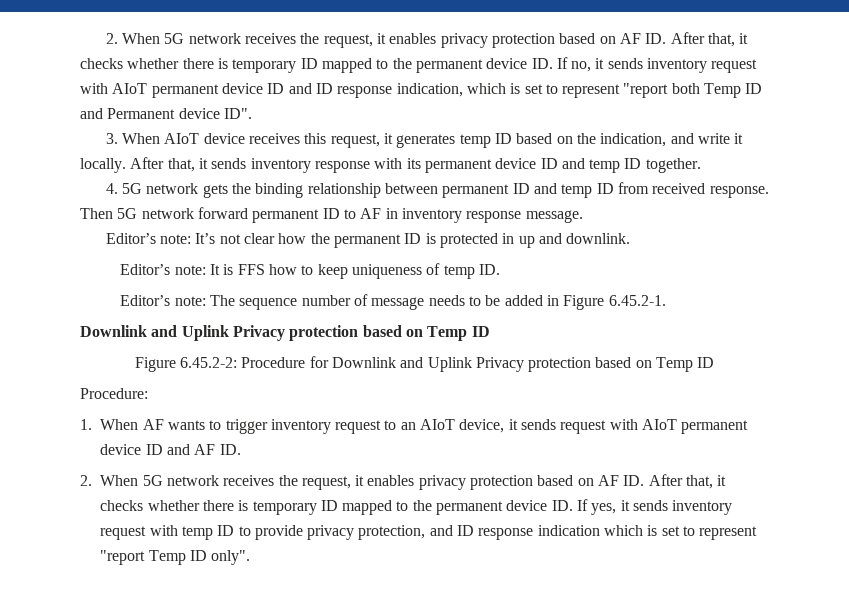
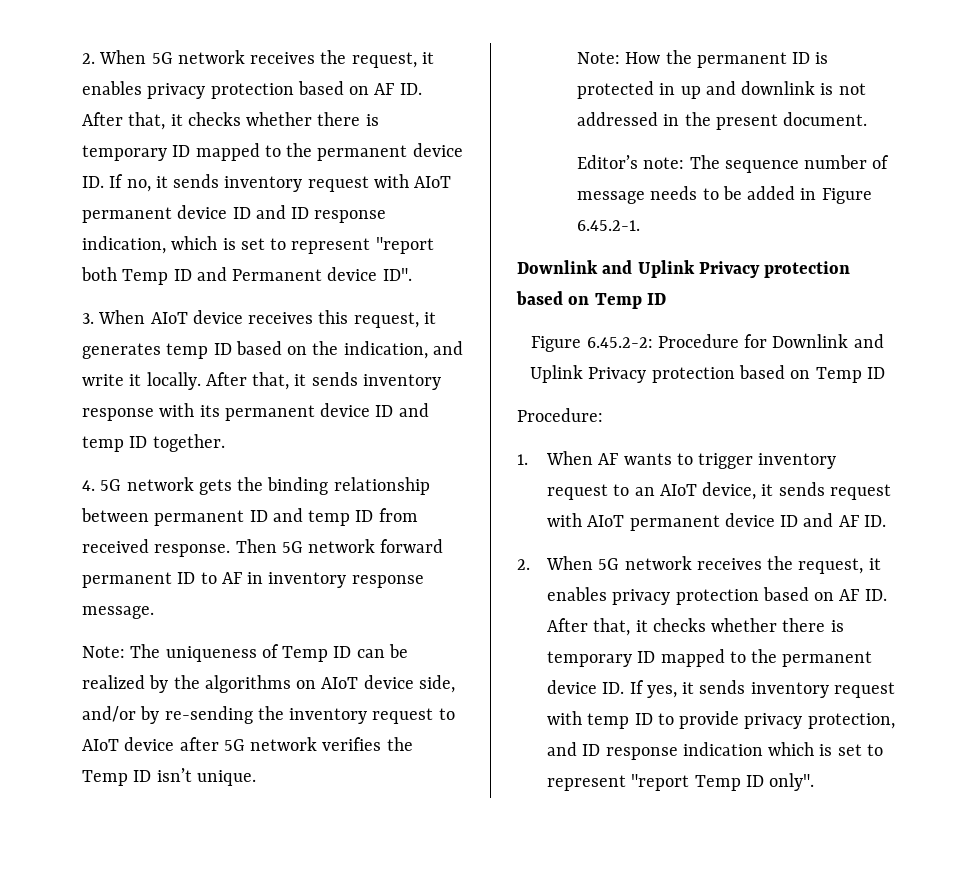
[105,233,307,244] Editor’s note: It’s not clear how -> [82,644,408,662] [82,675,455,693] [82,706,455,724] [82,737,413,751] [82,768,256,786] [577,52,661,64] Note: The uniqueness of Temp ID can be realized by the algorithms on AIoT device side, and/or by re-sending the inventory request to AIoT device after 5G network verifies the Temp ID isn’t unique. // Note: How
[566,233,631,244] [120,263,500,279] downlink. // Editor’s note: It is FFS how to keep uniqueness of temp ID. -> [741,81,866,95] [577,112,868,130] downlink is not addressed in the present document.

